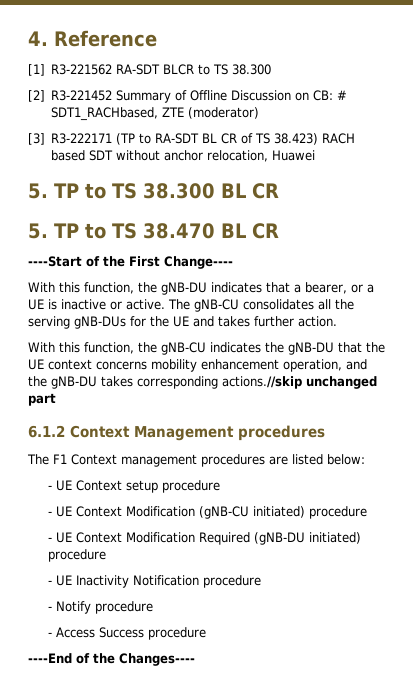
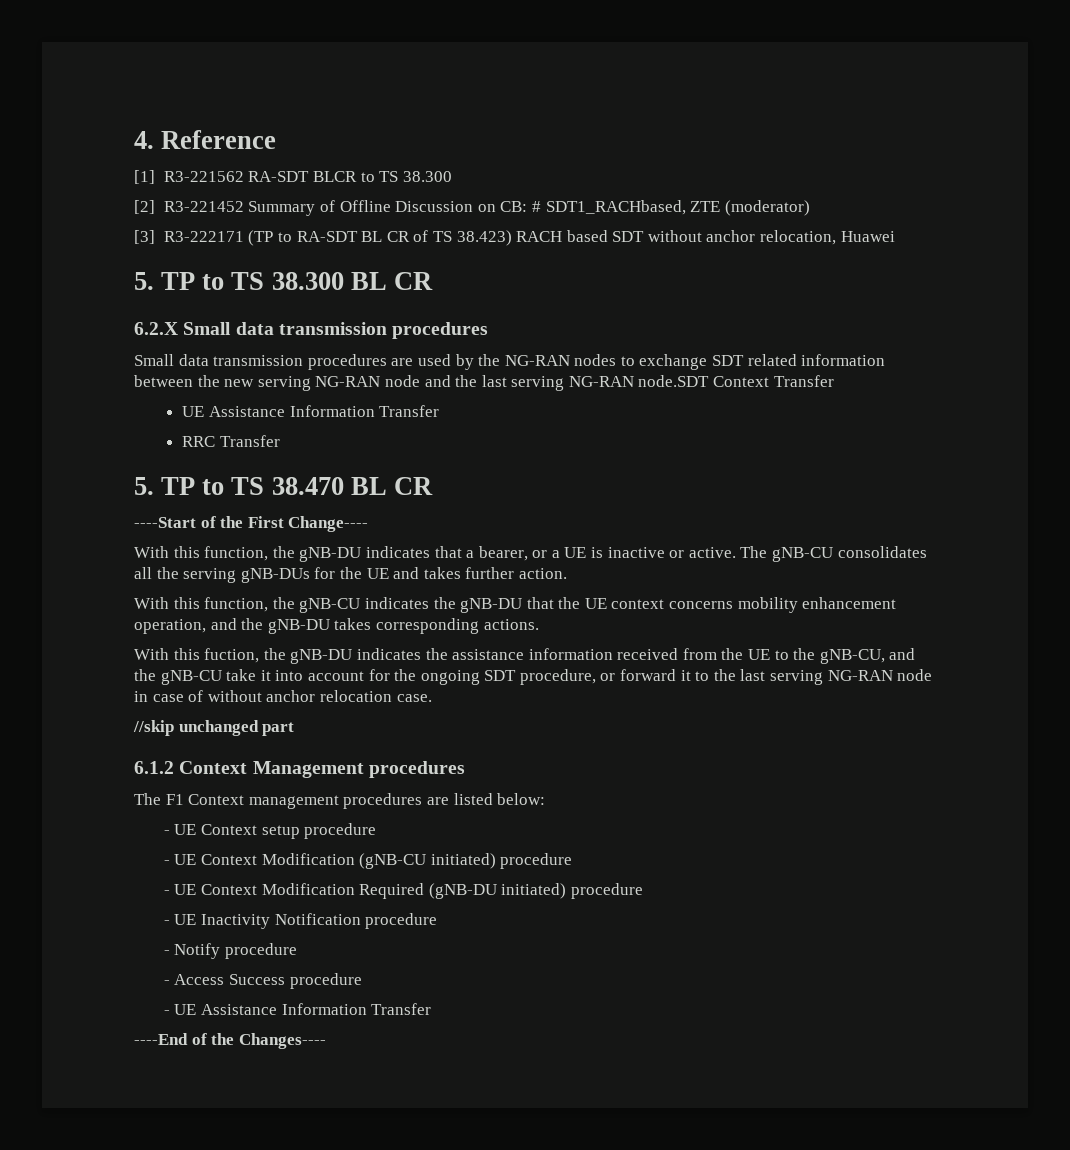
(279, 191) none -> [134,322,489,339] [134,354,886,370] [134,375,834,391] [182,405,440,417] [182,435,281,447] // 6.2.X Small data transmission procedures // Small data transmission procedures are used by the NG-RAN nodes to exchange SDT related information between the new serving NG-RAN node and the last serving NG-RAN node.SDT Context Transfer // UE Assistance Information Transfer // RRC Transfer
[222,376,302,389] actions.//skip -> [483,619,539,630] [134,648,916,664] [134,669,933,685] [134,690,432,702] [133,720,174,736] actions. // With this fuction, the gNB-DU indicates the assistance information received from the UE to the gNB-CU, and the gNB-CU take it into account for the ongoing SDT procedure, or forward it to the last serving NG-RAN node in case of without anchor relocation case. // //skip
(206, 633) none -> [163,1003,432,1015] // - UE Assistance Information Transfer

